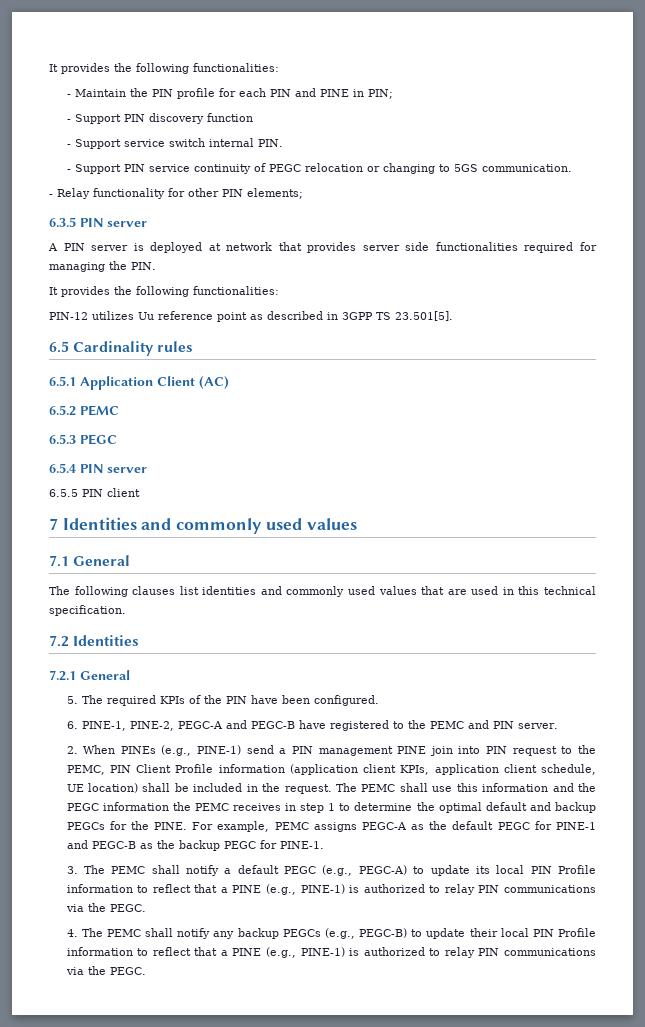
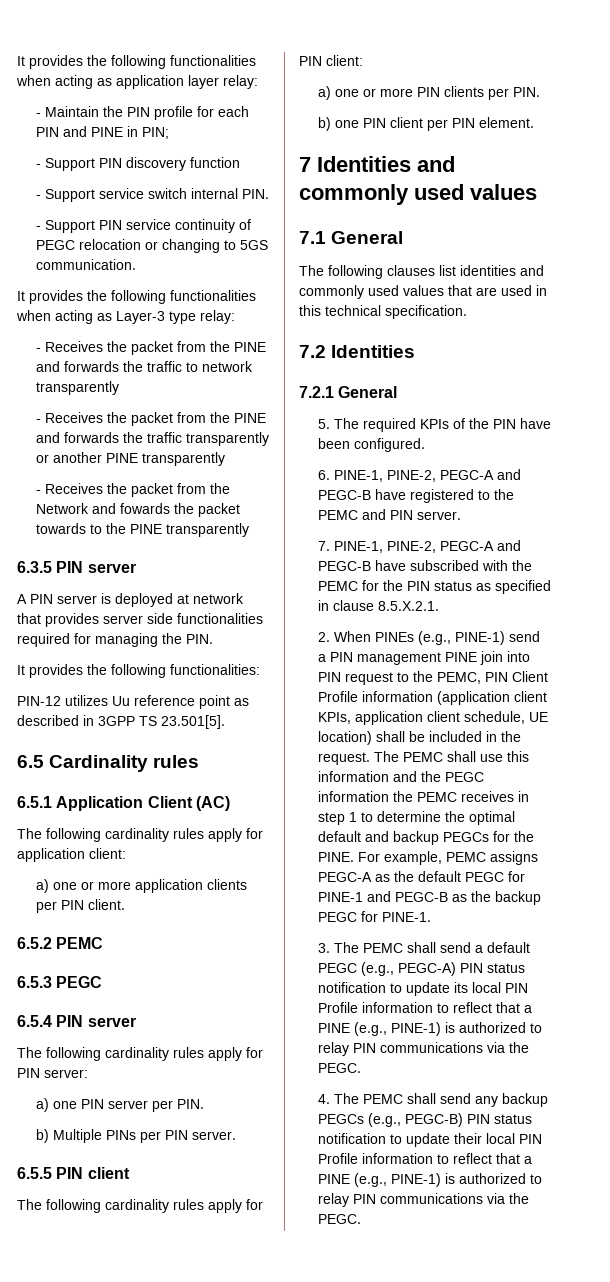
[49,63,279,74] It provides the following functionalities: -> [17,55,256,69] [16,75,258,89] It provides the following functionalities when acting as application layer relay:
[49,188,303,199] - Relay functionality for other PIN elements; -> [17,290,256,304] [16,310,235,324] [35,341,266,355] [35,361,253,372] [35,381,119,395] [35,412,266,426] [35,432,269,446] [35,452,225,466] [35,483,230,497] [35,503,240,517] [35,523,249,537] It provides the following functionalities when acting as Layer-3 type relay: // - Receives the packet from the PINE and forwards the traffic to network transparently // - Receives the packet from the PINE and forwards the traffic transparently or another PINE transparently // - Receives the packet from the Network and fowards the packet towards to the PINE transparently
(229, 382) none -> [17,828,263,842] [17,848,126,862] [35,879,247,893] [35,899,125,913] // The following cardinality rules apply for application client: // a) one or more application clients per PIN client.
[49,488,140,497] 6.5.5 PIN client -> [17,1047,263,1061] [17,1068,88,1078] [35,1098,204,1112] [35,1129,236,1143] [17,1167,130,1179] [17,1199,263,1213] [299,55,363,66] [317,86,540,100] [317,117,534,131] The following cardinality rules apply for PIN server: // a) one PIN server per PIN. // b) Multiple PINs per PIN server. // 6.5.5 PIN client // The following cardinality rules apply for PIN client: // a) one or more PIN clients per PIN. // b) one PIN client per PIN element.
(558, 726) none -> [317,540,521,553] [317,560,532,571] [317,580,551,594] [317,600,439,611] // 7. PINE-1, PINE-2, PEGC-A and PEGC-B have subscribed with the PEMC for the PIN status as specified in clause 8.5.X.2.1.
[186,865,220,876] notify -> [439,942,471,953] send
(407, 870) none -> [459,963,525,973] [317,982,386,993] PIN status notification
[177,928,211,939] notify -> [439,1093,471,1104] send
(408, 933) none -> [466,1114,532,1124] [317,1133,386,1144] PIN status notification

